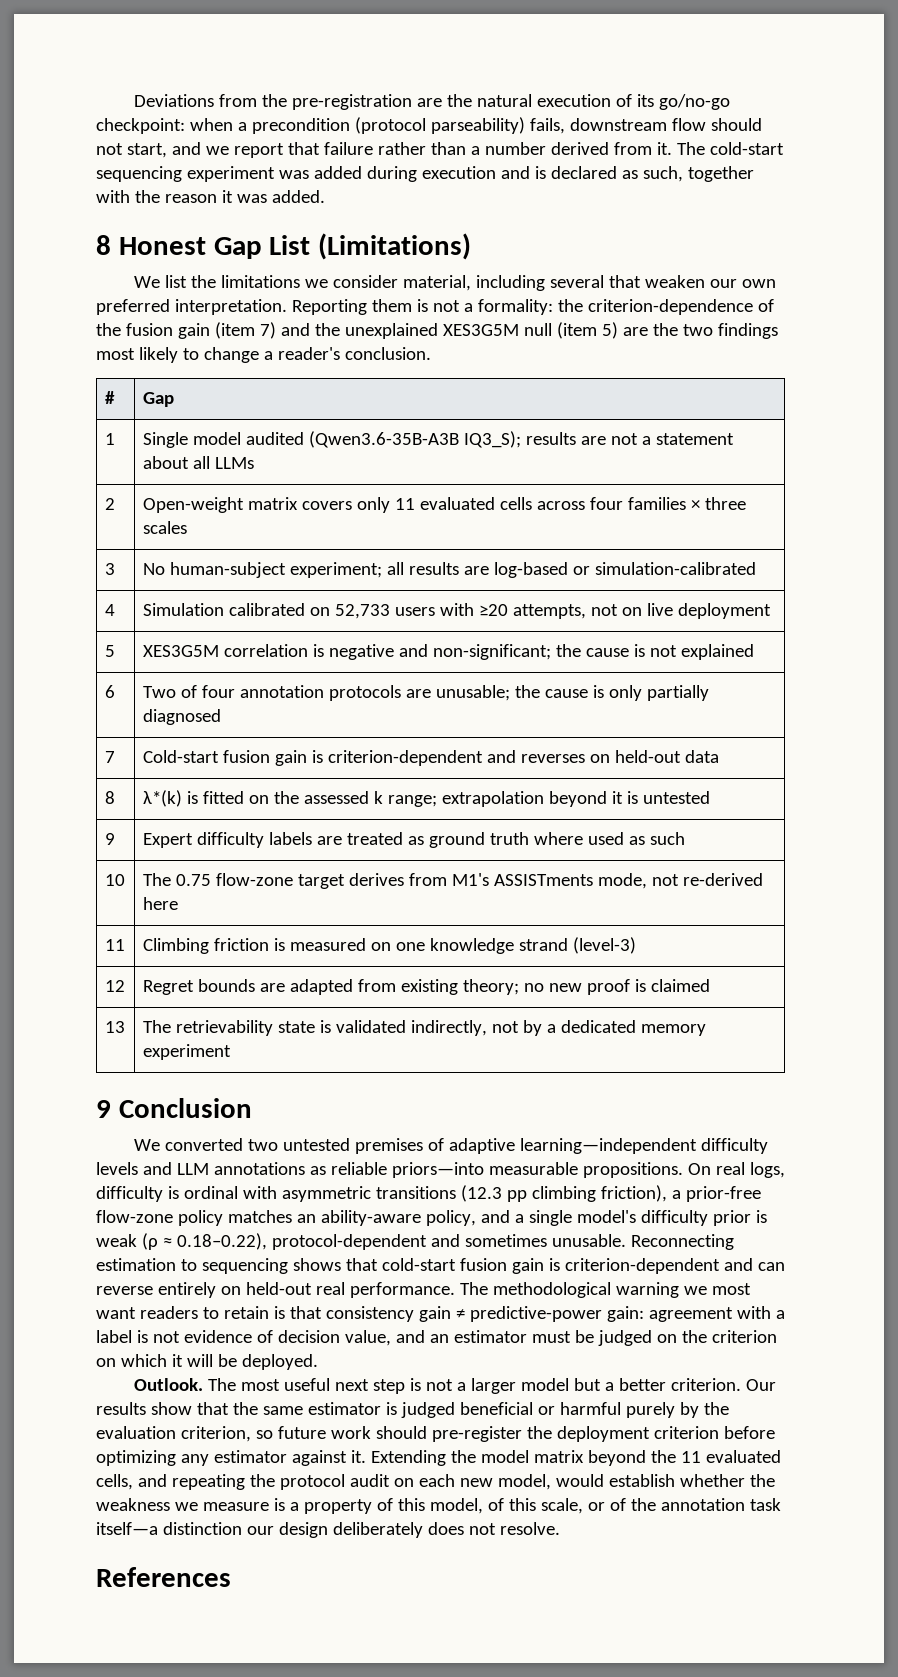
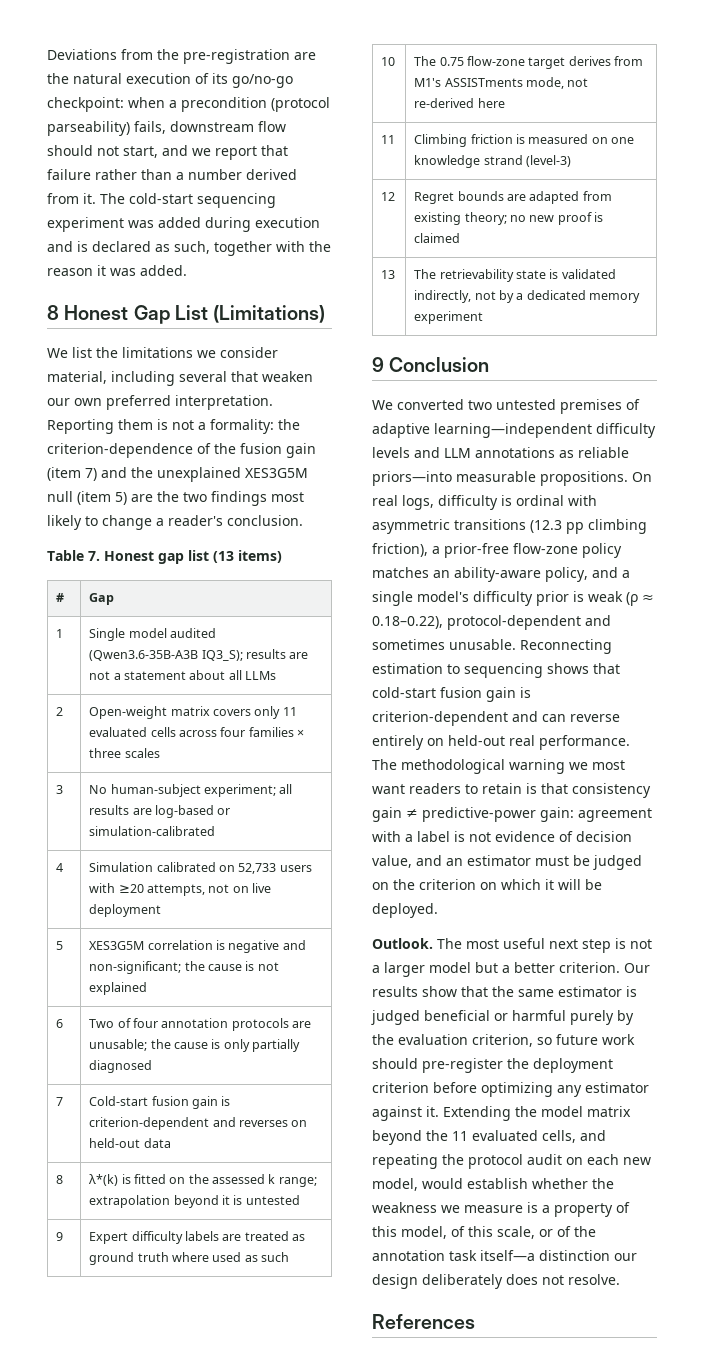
(431, 353) none -> [47,550,282,564] // Table 7. Honest gap list (13 items)

